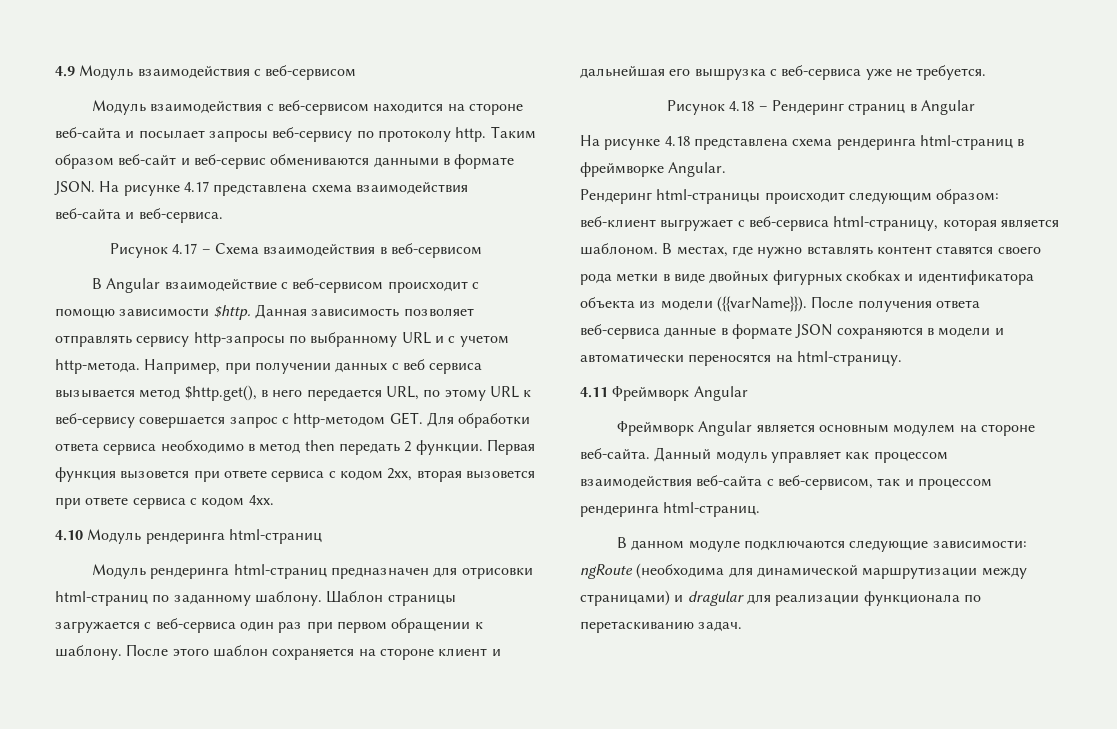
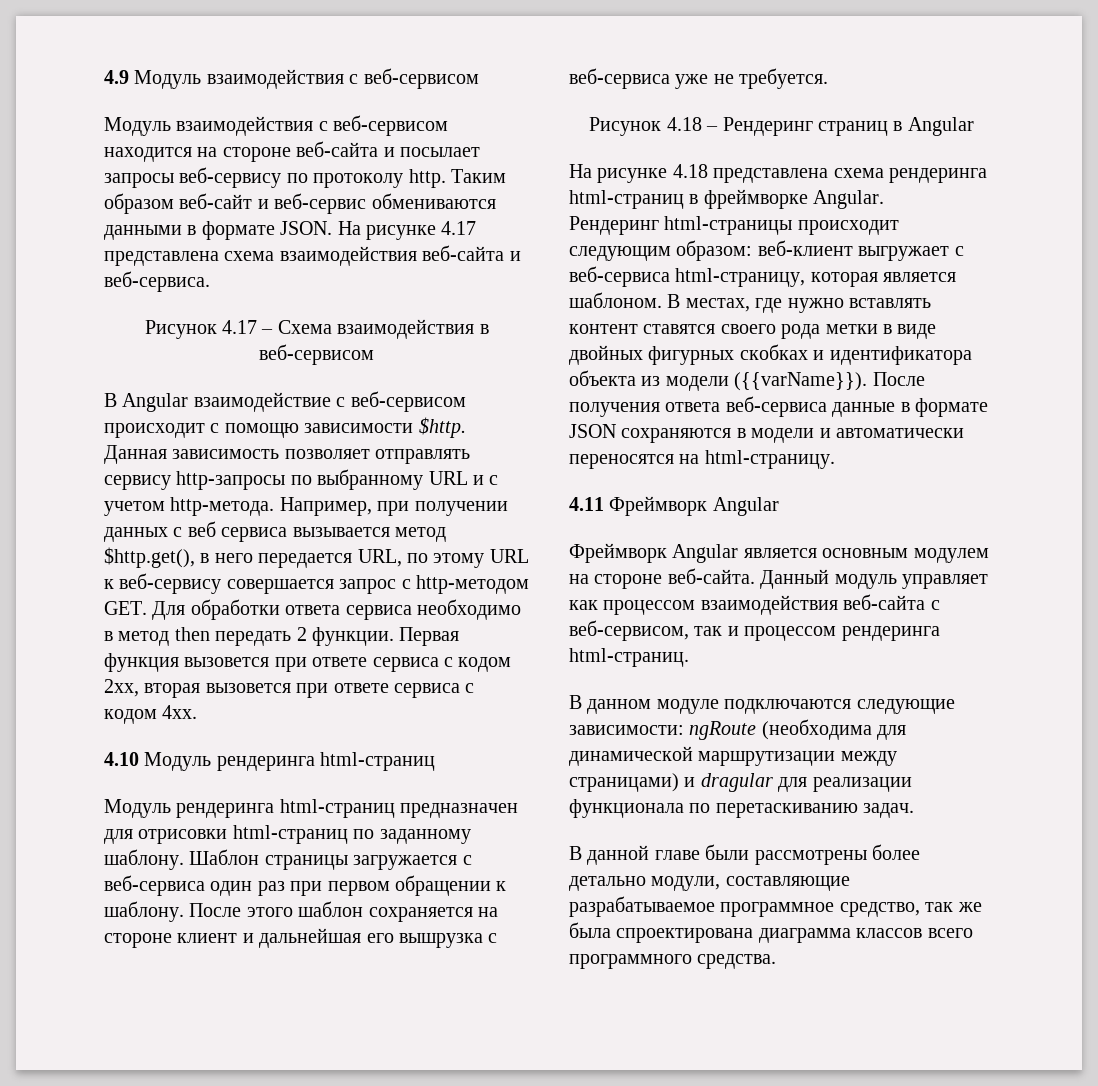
(743, 626) none -> [569,844,920,865] [569,876,850,891] [569,896,982,917] [569,922,973,943] [569,954,777,969] // В данной главе были рассмотрены более детально модули, составляющие разрабатываемое программное средство, так же была спроектирована диаграмма классов всего программного средства.

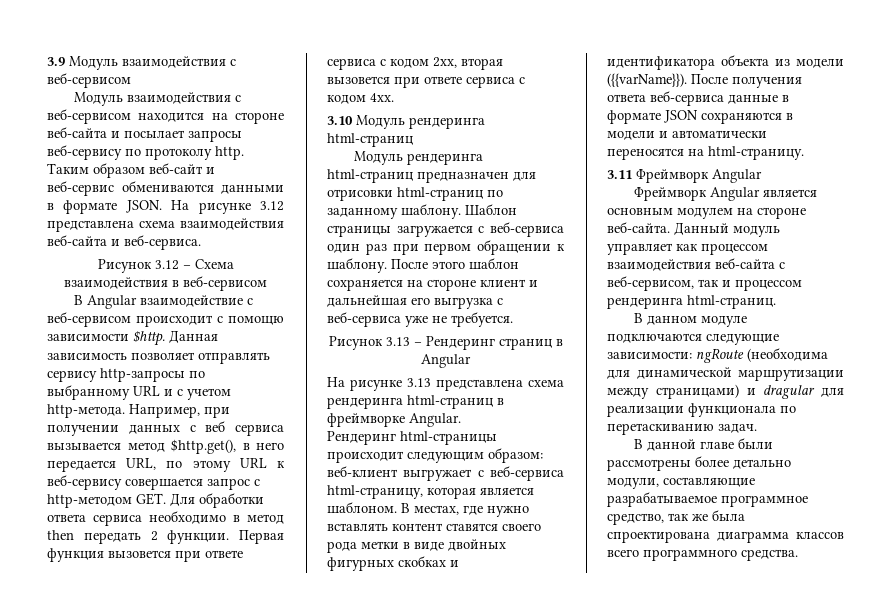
[104,70,129,84] 4.9 -> [47,57,65,66] 3.9
[441,221,477,235] 4.17 -> [260,201,284,211] 3.12
[221,320,257,334] 4.17 -> [154,260,179,270] 3.12
[104,752,139,766] 4.10 -> [327,116,353,125] 3.10
[399,933,483,948] вышрузка -> [434,297,493,309] выгрузка
[666,117,702,131] 4.18 -> [385,337,410,346] 3.13
[672,164,708,178] 4.18 -> [407,378,431,387] 3.13
[569,497,604,511] 4.11 -> [607,170,632,179] 3.11

